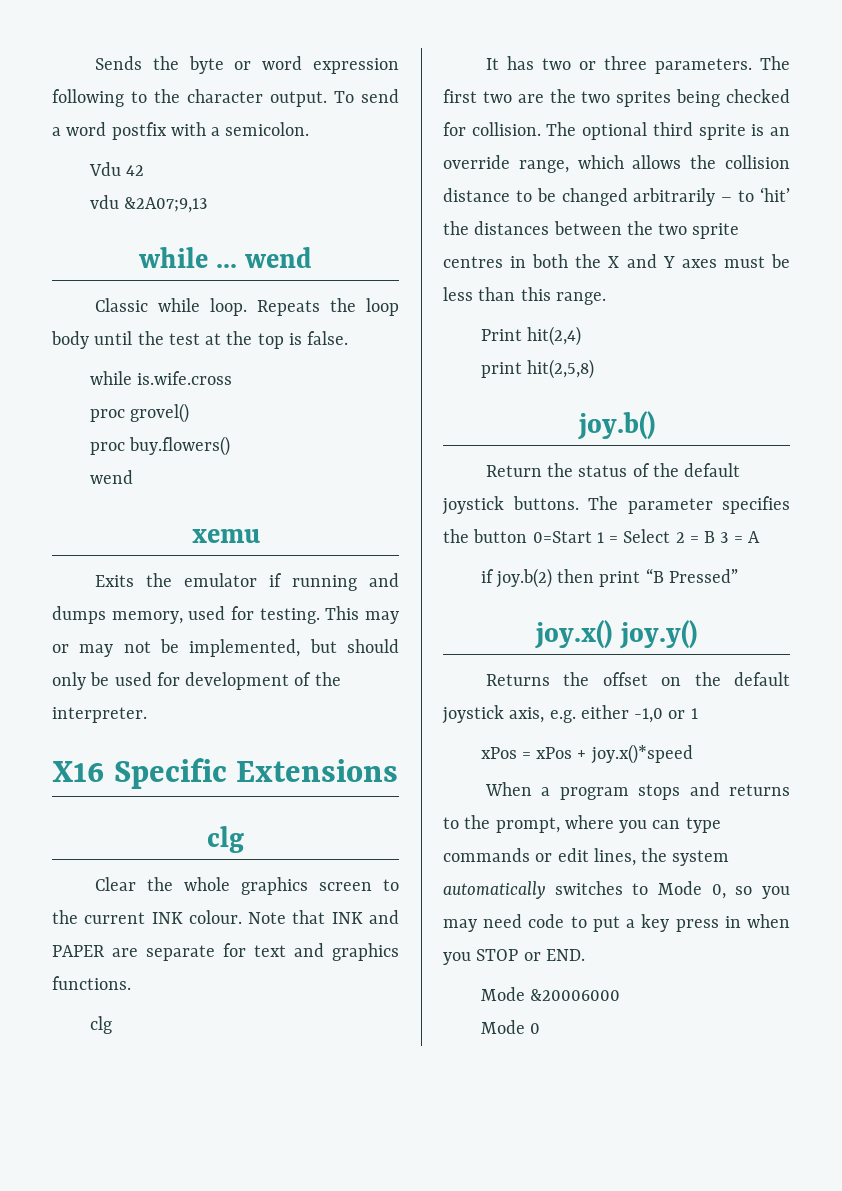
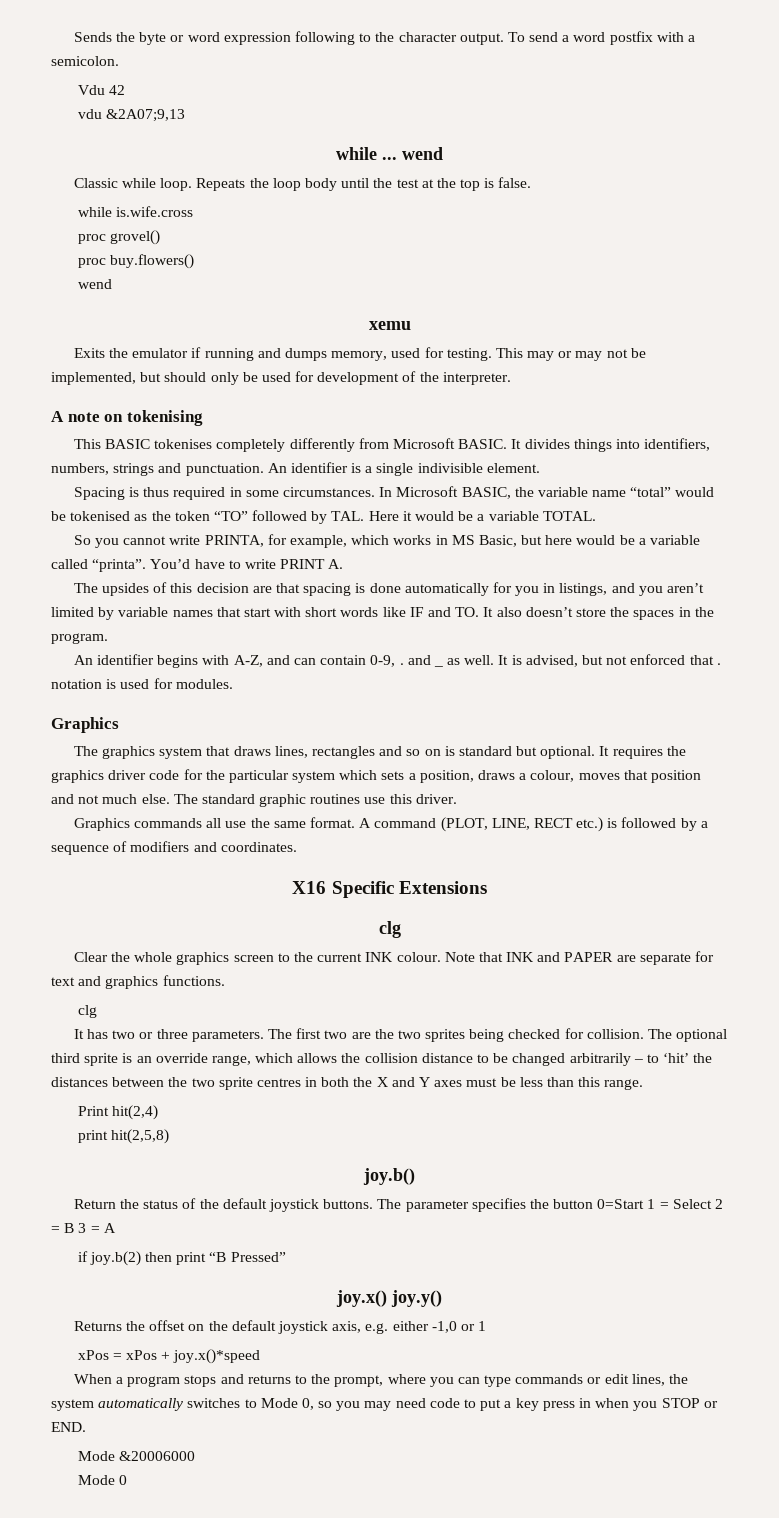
(147, 715) none -> [51,410,203,426] [73,438,711,452] [51,462,540,476] [73,486,715,500] [51,510,596,524] [73,534,700,548] [51,559,344,572] [73,582,704,596] [51,607,714,620] [51,633,108,644] [73,654,431,668] [433,665,443,667] [447,654,721,667] [51,678,233,689] [51,717,119,733] [73,746,686,759] [51,769,701,783] [51,794,457,807] [73,817,708,832] [51,841,297,855] // A note on tokenising // This BASIC tokenises completely differently from Microsoft BASIC. It divides things into identifiers, numbers, strings and punctuation. An identifier is a single indivisible element. // Spacing is thus required in some circumstances. In Microsoft BASIC, the variable name “total” would be tokenised as the token “TO” followed by TAL. Here it would be a variable TOTAL. // So you cannot write PRINTA, for example, which works in MS Basic, but here would be a variable called “printa”. You’d have to write PRINT A. // The upsides of this decision are that spacing is done automatically for you in listings, and you aren’t limited by variable names that start with short words like IF and TO. It also doesn’t store the spaces in the program. // An identifier begins with A-Z, and can contain 0-9, . and _ as well. It is advised, but not enforced that . notation is used for modules. // Graphics // The graphics system that draws lines, rectangles and so on is standard but optional. It requires the graphics driver code for the particular system which sets a position, draws a colour, moves that position and not much else. The standard graphic routines use this driver. // Graphics commands all use the same format. A command (PLOT, LINE, RECT etc.) is followed by a sequence of modifiers and coordinates.

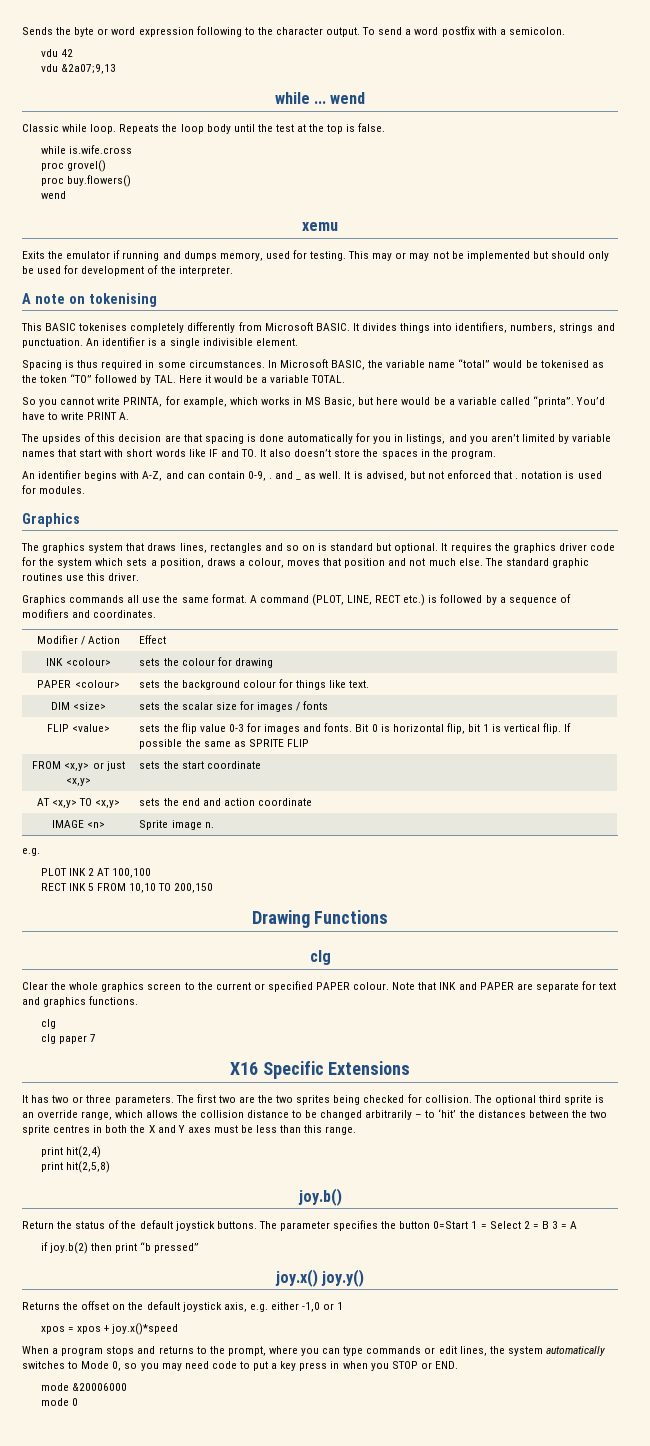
[77,85,105,95] Vdu -> [40,49,58,57] vdu
[105,109,185,122] &2A07;9,13 -> [60,64,116,74] &2a07;9,13
[51,372,136,385] implemented, -> [466,251,530,261] implemented
[228,770,289,783] particular -> (55, 562) none
[292,881,487,898] // X16 Specific Extensions -> [36,635,121,645] [139,635,167,644] [46,658,111,666] [139,657,273,668] [37,680,120,688] [139,679,370,690] [50,702,107,710] [139,701,329,712] [46,724,111,732] [139,723,572,734] [139,739,310,749] [32,761,125,771] [66,778,91,786] [139,761,261,769] [36,798,121,808] [139,798,313,806] [51,820,106,828] [139,820,214,830] [22,848,40,856] [40,868,152,878] [40,883,214,893] [251,910,389,928] // Modifier / Action | Effect // INK <colour> | sets the colour for drawing // PAPER <colour> | sets the background colour for things like text. // DIM <size> | sets the scalar size for images / fonts // FLIP <value> | sets the flip value 0-3 for images and fonts. Bit 0 is horizontal flip, bit 1 is vertical flip. If possible the same as SPRITE FLIP // FROM <x,y> or just <x,y> | sets the start coordinate // AT <x,y> TO <x,y> | sets the end and action coordinate // IMAGE <n> | Sprite image n. // e.g. // PLOT INK 2 AT 100,100 // RECT INK 5 FROM 10,10 TO 200,150 // Drawing Functions
[365,952,394,962] INK -> [253,981,351,992] or specified PAPER
(97, 1011) none -> [40,1034,97,1044] [229,1061,411,1079] // clg paper 7 // X16 Specific Extensions
[77,1106,109,1116] Print -> [40,1147,63,1157] print
[209,1252,286,1262] “B Pressed” -> [140,1242,200,1253] “b pressed”
[77,1350,158,1360] xPos = xPos -> [40,1326,102,1334] xpos = xpos
[77,1451,115,1461] Mode -> [40,1383,69,1391] mode
[77,1475,115,1485] Mode -> [40,1398,69,1406] mode

